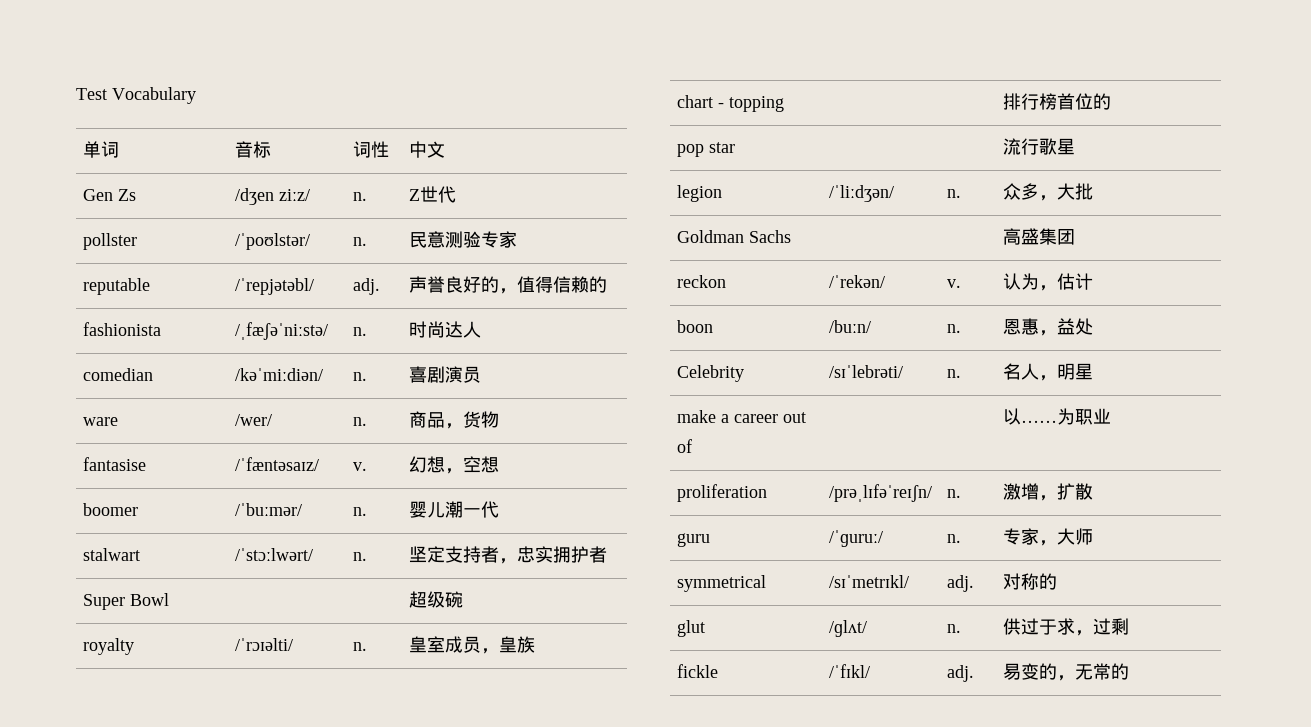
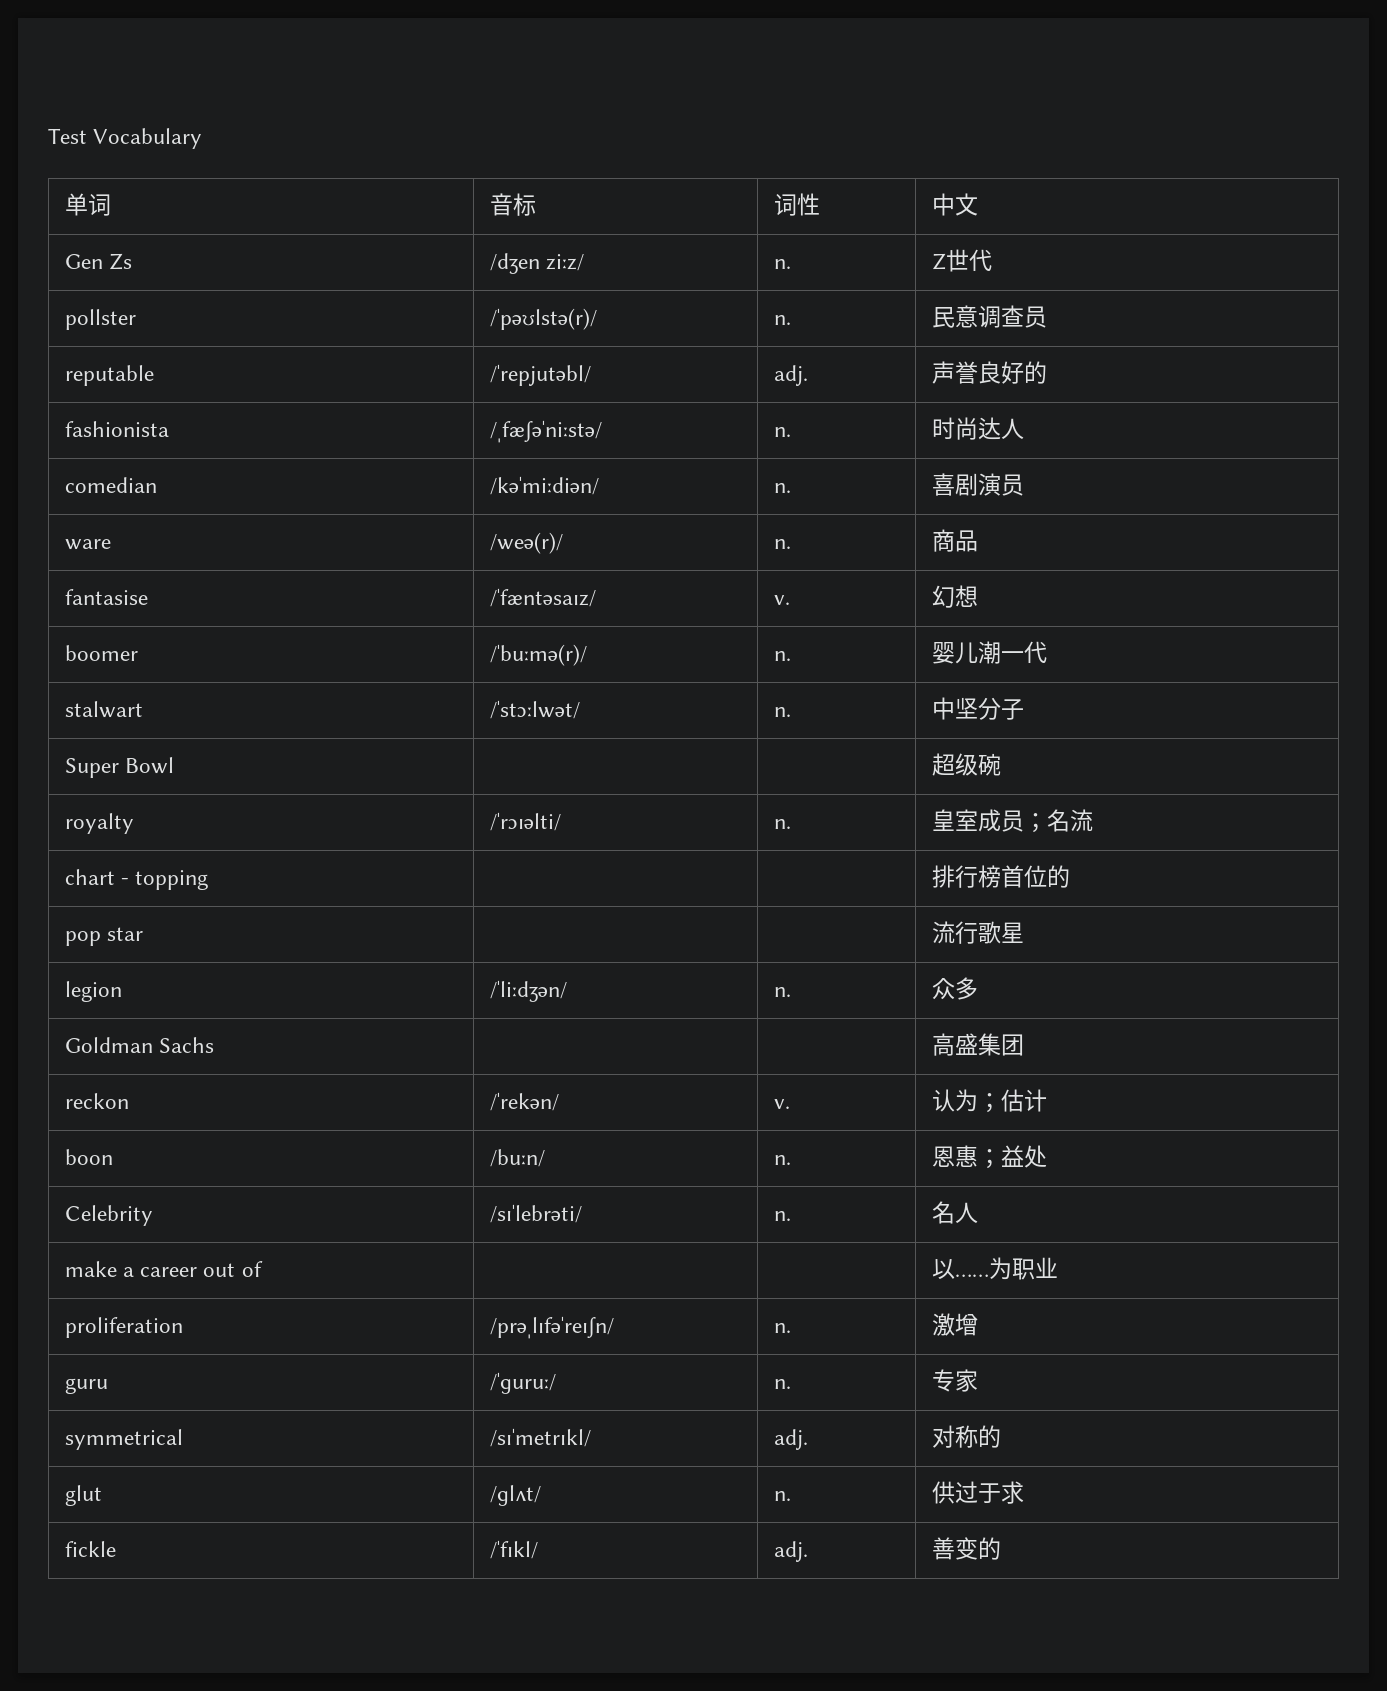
[235,233,311,250] /ˈpoʊlstər/ -> [489,308,597,330] /ˈpəʊlstə(r)/
[445,231,518,248] 测验专家 -> [977,305,1047,328] 调查员
[235,278,315,295] /ˈrepjətəbl/ -> [489,364,591,386] /ˈrepjutəbl/
[499,276,608,294] ，值得信赖的 -> (1047, 372) none
[235,414,273,426] /wer/ -> [489,532,563,554] /weə(r)/
[445,411,500,429] ，货物 -> (978, 541) none
[445,456,500,474] ，空想 -> (978, 596) none
[235,503,303,516] /ˈbuːmər/ -> [489,644,587,666] /ˈbuːmə(r)/
[235,548,314,561] [353,552,368,561] [409,546,608,564] /ˈstɔːlwərt/ | n. | 坚定支持者，忠实拥护者 -> [489,700,580,719] [773,707,791,717] [931,697,1024,720] /ˈstɔːlwət/ | n. | 中坚分子
[481,636,536,654] ，皇族 -> [1023,809,1093,833] ；名流
[1039,183,1094,201] ，大批 -> (978, 988) none
[1039,285,1058,291] ， -> [977,1093,1001,1113] ；
[1039,330,1058,336] ， -> [977,1149,1001,1169] ；
[1039,363,1094,381] ，明星 -> (978, 1212) none
[1039,483,1094,501] ，扩散 -> (978, 1324) none
[1039,528,1094,546] ，大师 -> (978, 1380) none
[1075,618,1130,636] ，过剩 -> (1024, 1492) none
[1003,663,1112,681] 易变的，无常 -> [931,1537,978,1560] 善变

